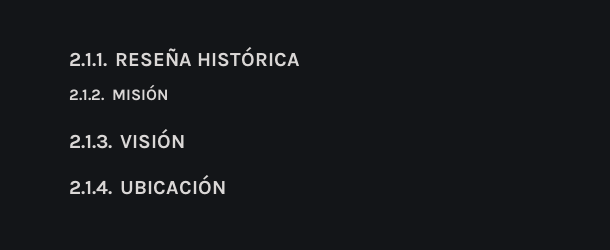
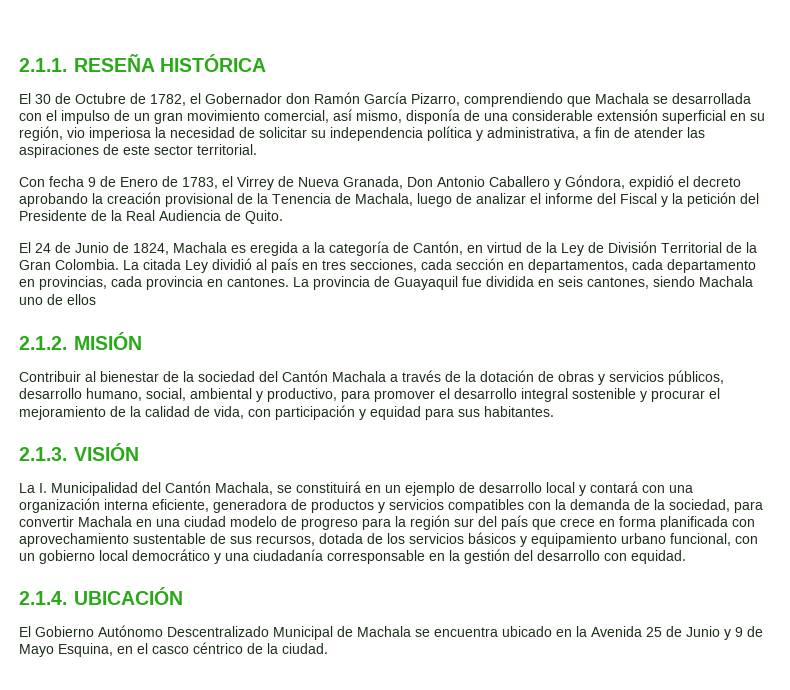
[69,84,168,101] [69,128,185,149] [69,174,226,195] 2.1.2. MISIÓN // 2.1.3. VISIÓN // 2.1.4. UBICACIÓN -> [19,92,751,107] [19,109,765,124] [19,126,705,141] [19,144,257,158] [19,175,741,190] [19,192,759,207] [19,210,283,224] [19,241,757,256] [19,258,756,273] [19,276,753,290] [19,294,96,305] [19,332,142,350] [19,370,724,385] [19,388,720,402] [19,405,554,420] [19,443,139,461] [19,481,693,496] [19,498,763,513] [19,515,755,530] [19,532,758,547] [19,549,686,564] [19,587,183,605] [19,625,763,640] [19,642,328,657] El 30 de Octubre de 1782, el Gobernador don Ramón García Pizarro, comprendiendo que Machala se desarrollada con el impulso de un gran movimiento comercial, así mismo, disponía de una considerable extensión superficial en su región, vio imperiosa la necesidad de solicitar su independencia política y administrativa, a fin de atender las aspiraciones de este sector territorial. // Con fecha 9 de Enero de 1783, el Virrey de Nueva Granada, Don Antonio Caballero y Góndora, expidió el decreto aprobando la creación provisional de la Tenencia de Machala, luego de analizar el informe del Fiscal y la petición del Presidente de la Real Audiencia de Quito. // El 24 de Junio de 1824, Machala es eregida a la categoría de Cantón, en virtud de la Ley de División Territorial de la Gran Colombia. La citada Ley dividió al país en tres secciones, cada sección en departamentos, cada departamento en provincias, cada provincia en cantones. La provincia de Guayaquil fue dividida en seis cantones, siendo Machala uno de ellos // 2.1.2. MISIÓN // Contribuir al bienestar de la sociedad del Cantón Machala a través de la dotación de obras y servicios públicos, desarrollo humano, social, ambiental y productivo, para promover el desarrollo integral sostenible y procurar el mejoramiento de la calidad de vida, con participación y equidad para sus habitantes. // 2.1.3. VISIÓN // La I. Municipalidad del Cantón Machala, se constituirá en un ejemplo de desarrollo local y contará con una organización interna eficiente, generadora de productos y servicios compatibles con la demanda de la sociedad, para convertir Machala en una ciudad modelo de progreso para la región sur del país que crece en forma planificada con aprovechamiento sustentable de sus recursos, dotada de los servicios básicos y equipamiento urbano funcional, con un gobierno local democrático y una ciudadanía corresponsable en la gestión del desarrollo con equidad. // 2.1.4. UBICACIÓN // El Gobierno Autónomo Descentralizado Municipal de Machala se encuentra ubicado en la Avenida 25 de Junio y 9 de Mayo Esquina, en el casco céntrico de la ciudad.

